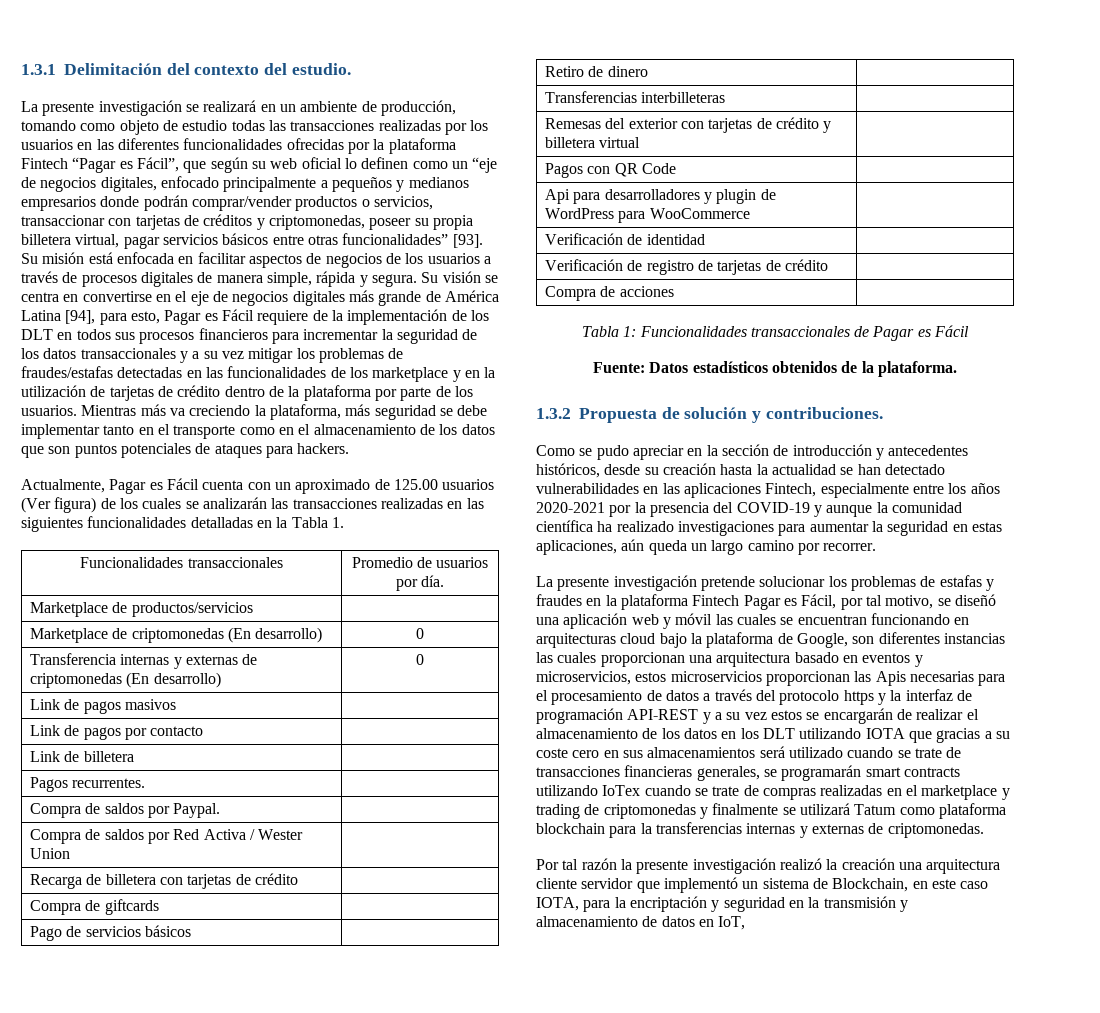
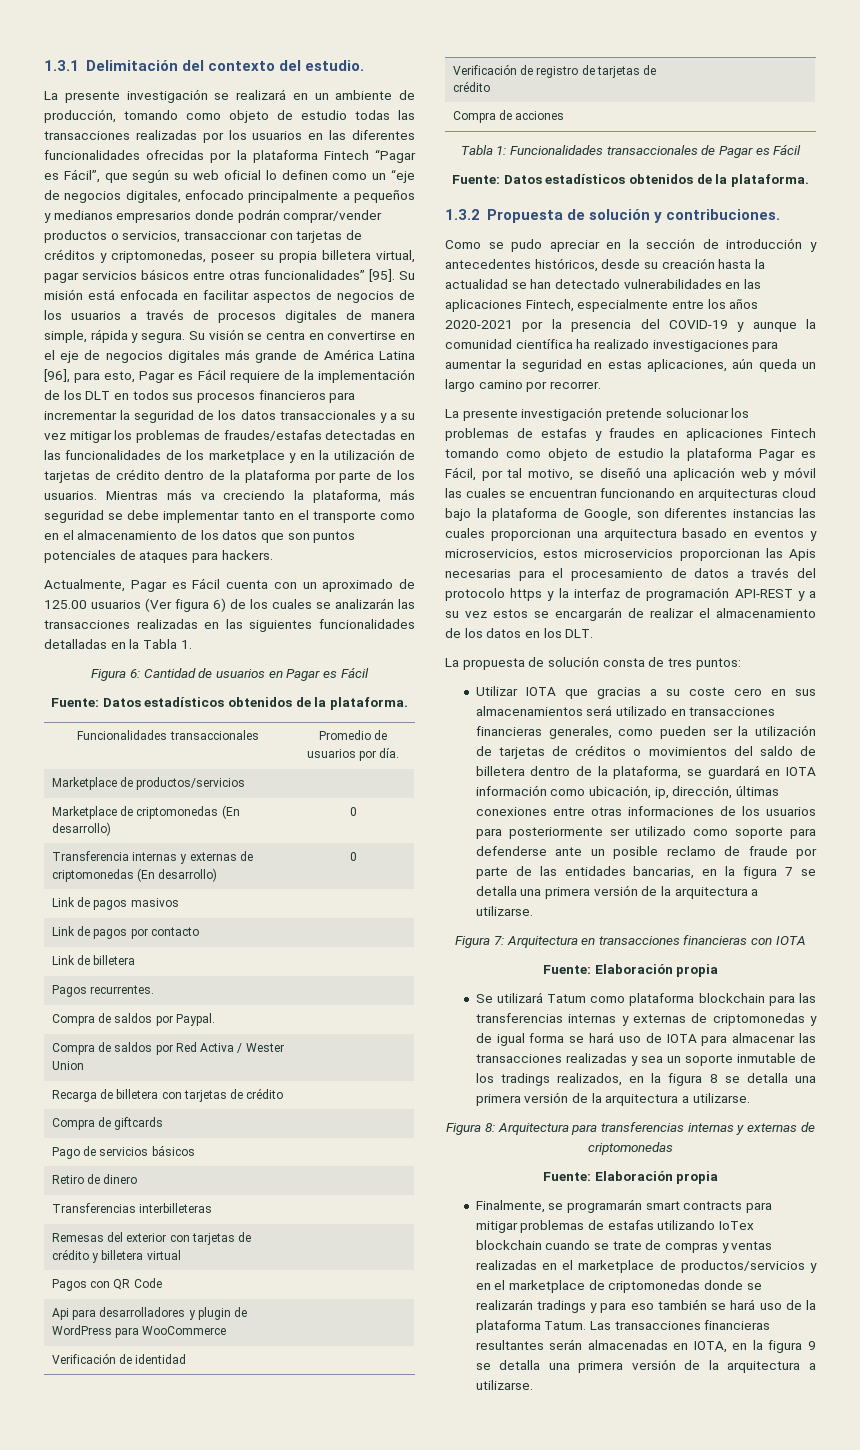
[452,234,483,248] [93]. -> [369,269,395,282] [95].
[65,310,96,324] [94], -> [44,369,70,383] [96],
[54,497,97,513] figura) -> [175,598,226,612] figura 6)
(344, 522) none -> [91,667,369,681] [51,697,408,710] // Figura 6: Cantidad de usuarios en Pagar es Fácil // Fuente: Datos estadísticos obtenidos de la plataforma.
[605,594,740,610] la plataforma Fintech -> [686,428,816,441] [445,448,753,461] aplicaciones Fintech tomando como objeto de estudio la plataforma
[762,728,862,739] DLT utilizando -> [565,629,594,638] [445,656,741,670] [475,686,518,696] DLT. // La propuesta de solución consta de tres puntos: // Utilizar
[847,747,962,758] [536,765,960,781] [536,785,1010,800] [536,803,796,819] cuando se trate de transacciones financieras generales, se programarán smart contracts utilizando IoTex cuando se trate de compras realizadas en el marketplace y trading de criptomonedas y finalmente se -> [670,707,776,716] [475,725,816,739] [475,745,816,759] [475,765,816,779] [475,785,780,799] [475,806,817,816] [475,826,816,839] [475,846,818,859] [475,866,816,879] [475,885,759,899] [475,906,533,916] [455,935,806,948] [542,964,719,977] [475,994,493,1003] en transacciones financieras generales, como pueden ser la utilización de tarjetas de créditos o movimientos del saldo de billetera dentro de la plataforma, se guardará en IOTA información como ubicación, ip, dirección, últimas conexiones entre otras informaciones de los usuarios para posteriormente ser utilizado como soporte para defenderse ante un posible reclamo de fraude por parte de las entidades bancarias, en la figura 7 se detalla una primera versión de la arquitectura a utilizarse. // Figura 7: Arquitectura en transacciones financieras con IOTA // Fuente: Elaboración propia // Se
[640,822,984,838] [536,858,1001,874] [536,877,989,893] [536,896,908,912] [536,916,746,930] la transferencias internas y externas de criptomonedas. // Por tal razón la presente investigación realizó la creación una arquitectura cliente servidor que implementó un sistema de Blockchain, en este caso IOTA, para la encriptación y seguridad en la transmisión y almacenamiento de datos en IoT, -> [799,993,816,1003] [475,1013,817,1026] [475,1032,816,1046] [475,1053,816,1066] [475,1073,816,1086] [475,1092,750,1106] [446,1122,815,1135] [588,1142,673,1155] [542,1171,719,1184] [475,1199,773,1213] [475,1220,755,1233] [475,1240,773,1253] [475,1260,817,1273] [475,1280,762,1293] [475,1299,816,1313] [475,1320,771,1333] [475,1339,816,1353] [475,1359,816,1373] [475,1380,533,1390] las transferencias internas y externas de criptomonedas y de igual forma se hará uso de IOTA para almacenar las transacciones realizadas y sea un soporte inmutable de los tradings realizados, en la figura 8 se detalla una primera versión de la arquitectura a utilizarse. // Figura 8: Arquitectura para transferencias internas y externas de criptomonedas // Fuente: Elaboración propia // Finalmente, se programarán smart contracts para mitigar problemas de estafas utilizando IoTex blockchain cuando se trate de compras y ventas realizadas en el marketplace de productos/servicios y en el marketplace de criptomonedas donde se realizarán tradings y para eso también se hará uso de la plataforma Tatum. Las transacciones financieras resultantes serán almacenadas en IOTA, en la figura 9 se detalla una primera versión de la arquitectura a utilizarse.

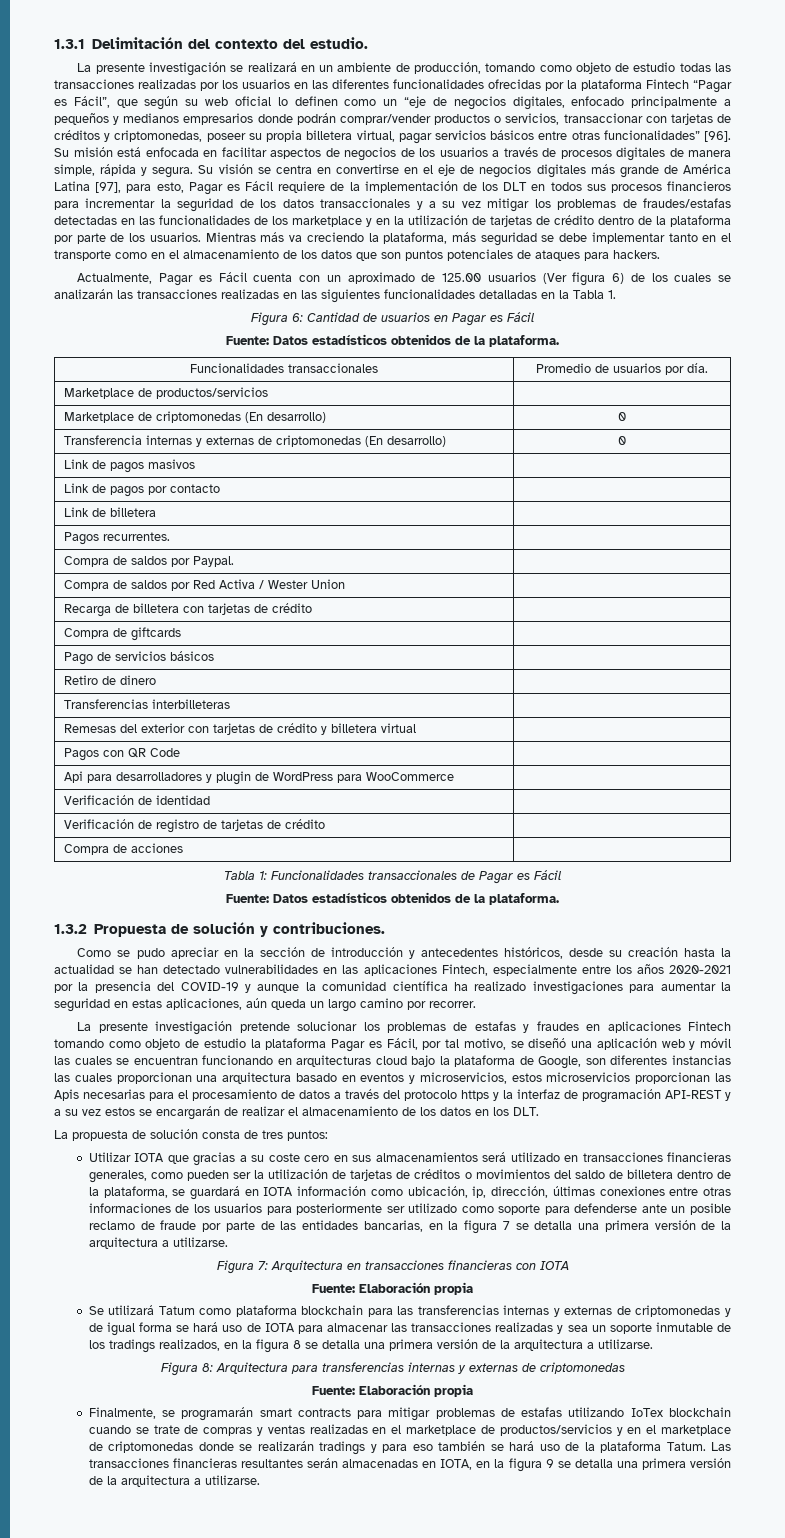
[369,269,395,282] [95]. -> [703,131,731,142] [96].
[44,369,70,383] [96], -> [95,182,122,193] [97],

